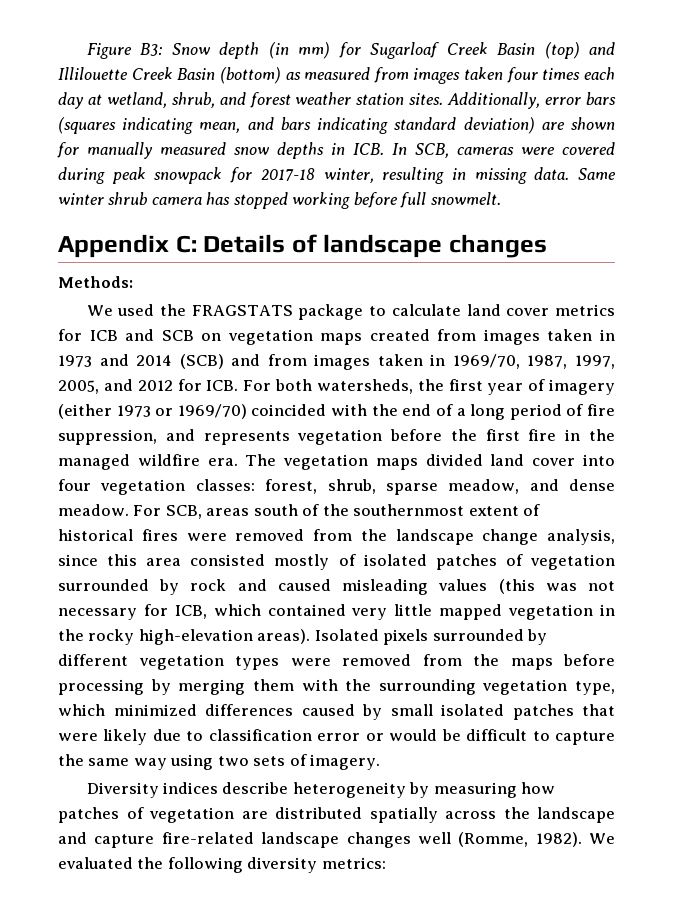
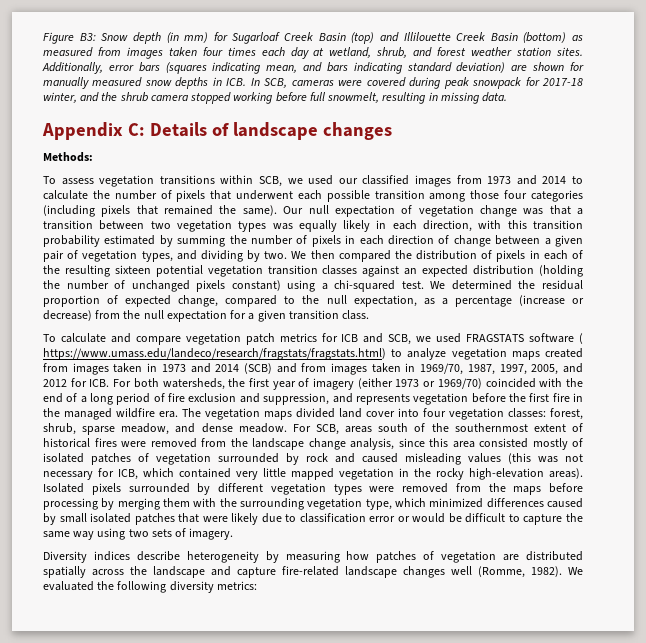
[382,167,616,184] [58,192,501,209] resulting in missing data. Same winter shrub camera has stopped working before full snowmelt. -> [80,92,508,104] and the shrub camera stopped working before full snowmelt, resulting in missing data.
[86,304,615,320] [58,329,222,341] We used the FRAGSTATS package to calculate land cover metrics for ICB and SCB on -> [43,175,584,187] [43,190,584,202] [43,205,583,217] [43,220,584,232] [43,235,583,247] [43,250,584,262] [43,265,584,277] [43,280,584,292] [43,295,585,307] [43,310,370,322] [43,333,583,345] [43,348,447,360] To assess vegetation transitions within SCB, we used our classified images from 1973 and 2014 to calculate the number of pixels that underwent each possible transition among those four categories (including pixels that remained the same). Our null expectation of vegetation change was that a transition between two vegetation types was equally likely in each direction, with this transition probability estimated by summing the number of pixels in each direction of change between a given pair of vegetation types, and dividing by two. We then compared the distribution of pixels in each of the resulting sixteen potential vegetation transition classes against an expected distribution (holding the number of unchanged pixels constant) using a chi-squared test. We determined the residual proportion of expected change, compared to the null expectation, as a percentage (increase or decrease) from the null expectation for a given transition class. // To calculate and compare vegetation patch metrics for ICB and SCB, we used FRAGSTATS software ( https://www.umass.edu/landeco/research/fragstats/fragstats.html) to analyze
(616, 410) none -> [188,393,260,403] exclusion and

